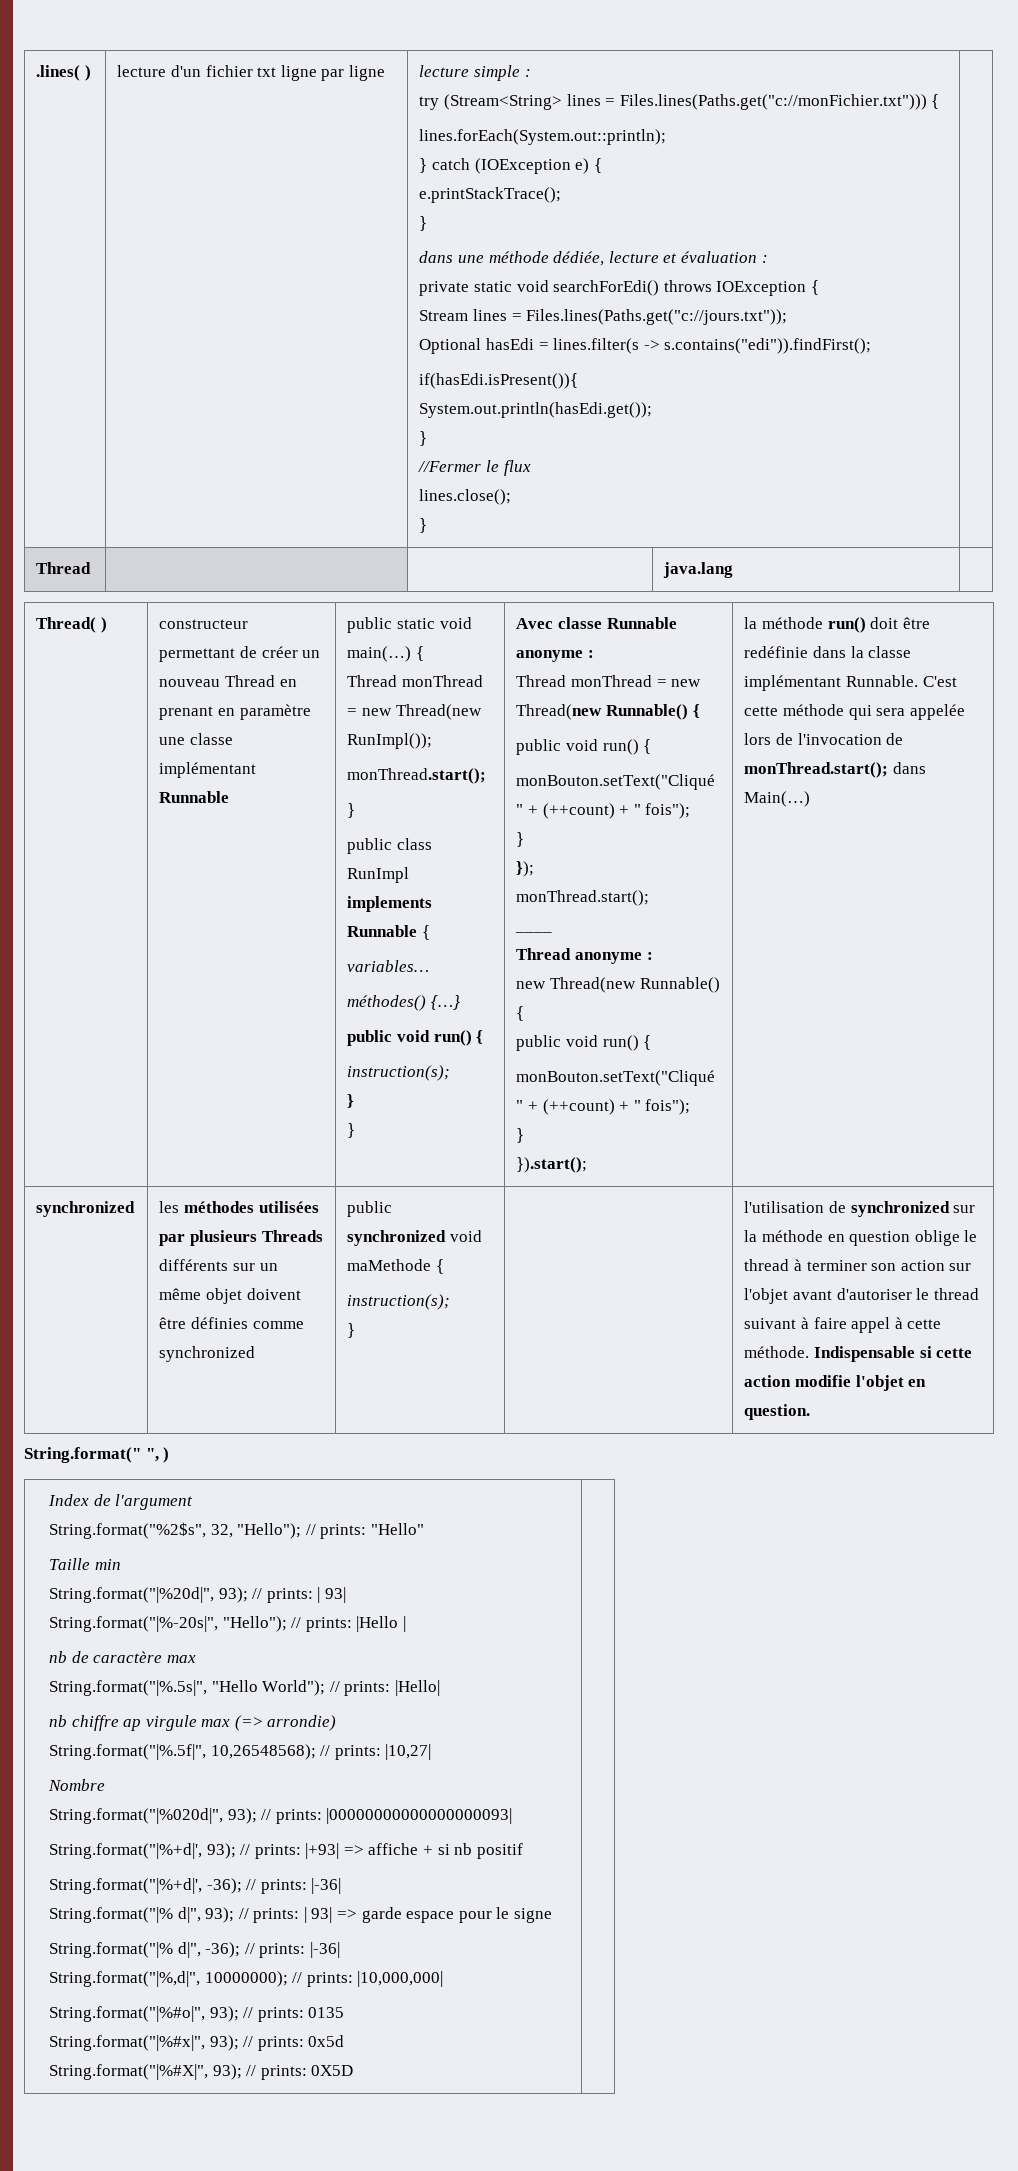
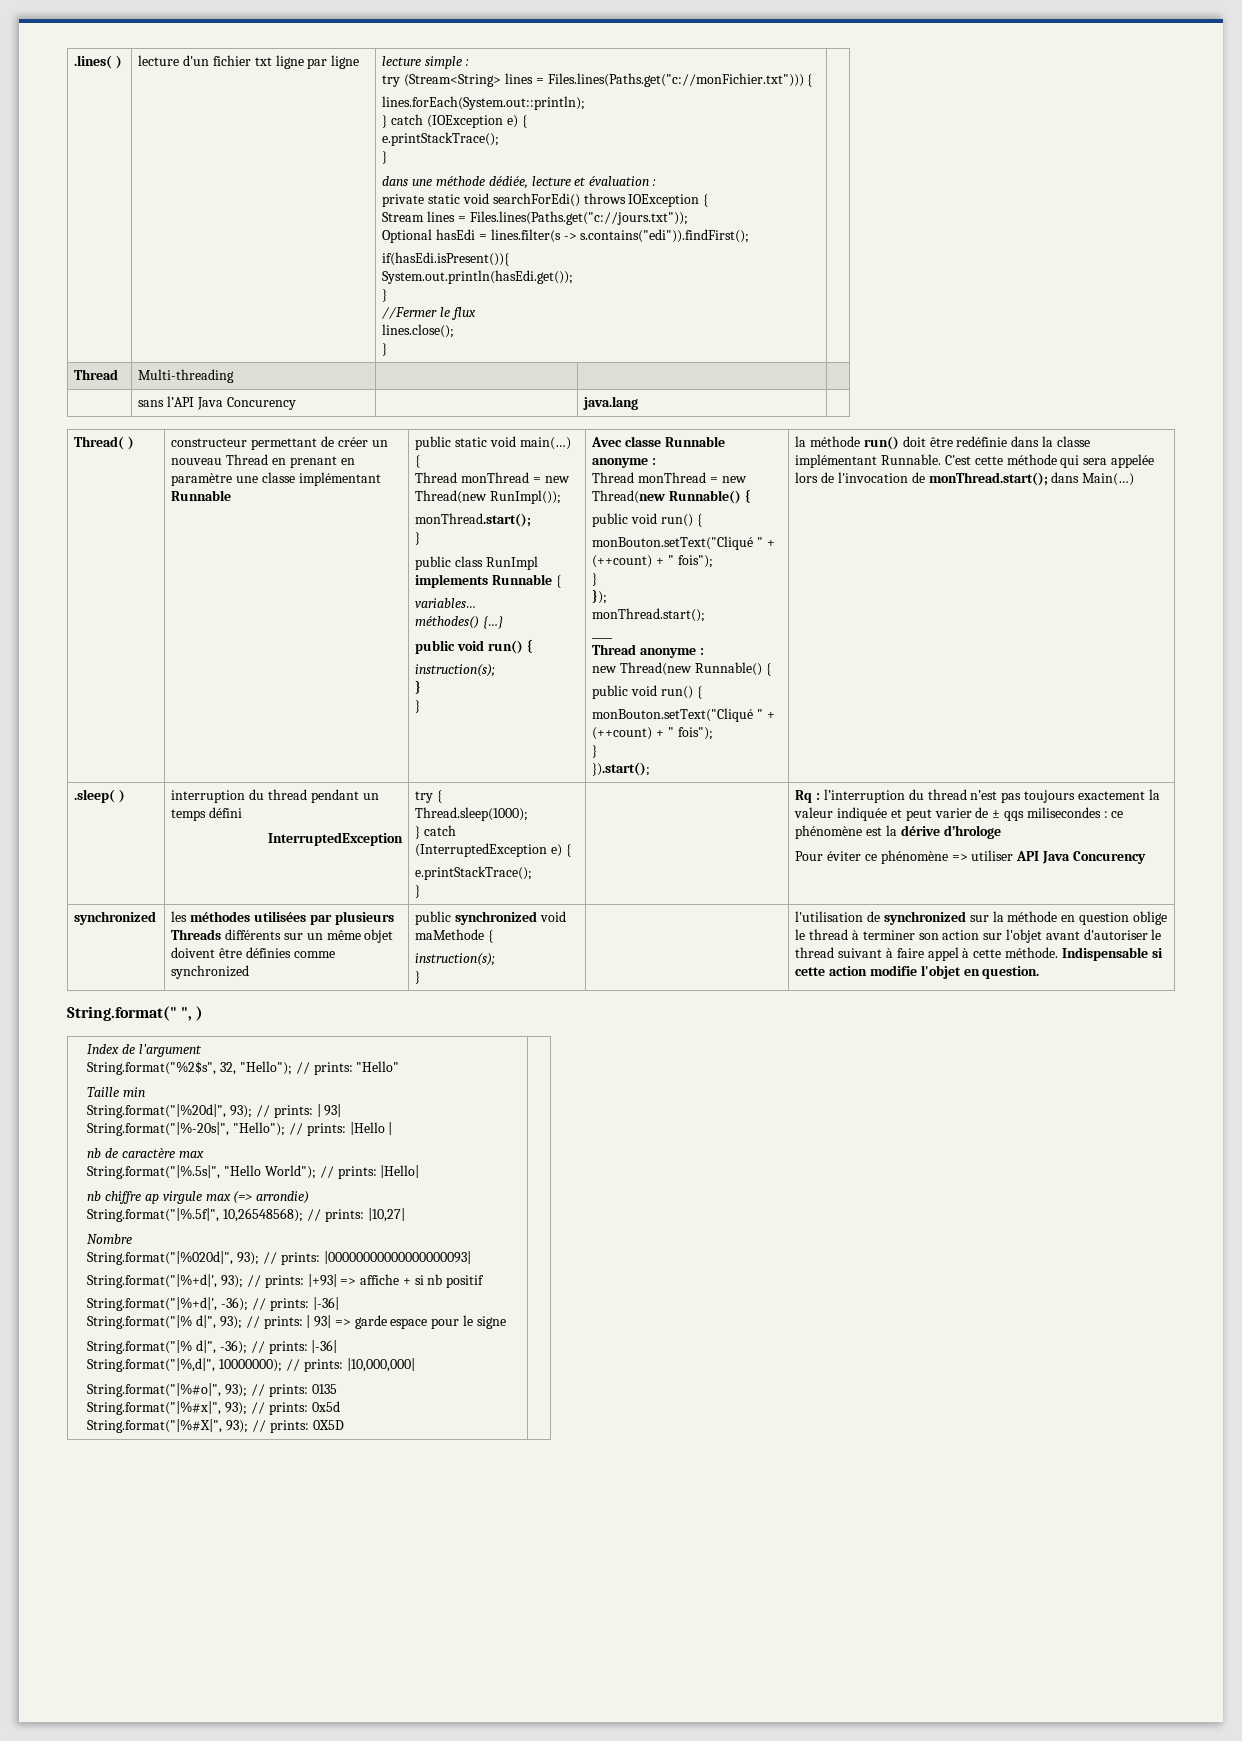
(92, 568) none -> [138,369,235,383] [138,396,296,410] Multi-threading | | | // | sans l’API Java Concurency
(811, 799) none -> [74,789,126,803] [171,789,379,803] [171,807,243,821] [267,832,403,846] [415,790,443,803] [415,807,529,821] [415,825,457,839] [415,843,572,857] [415,866,533,880] [415,885,421,898] [795,789,1160,803] [794,807,1124,821] [795,825,1001,839] [795,850,1146,864] // .sleep( ) | interruption du thread pendant un temps défini // InterruptedException | try { // Thread.sleep(1000); // } catch (InterruptedException e) { // e.printStackTrace(); // } | | Rq : l’interruption du thread n’est pas toujours exactement la valeur indiquée et peut varier de ± qqs milisecondes : ce phénomène est la dérive d’hrologe // Pour éviter ce phénomène => utiliser API Java Concurency

